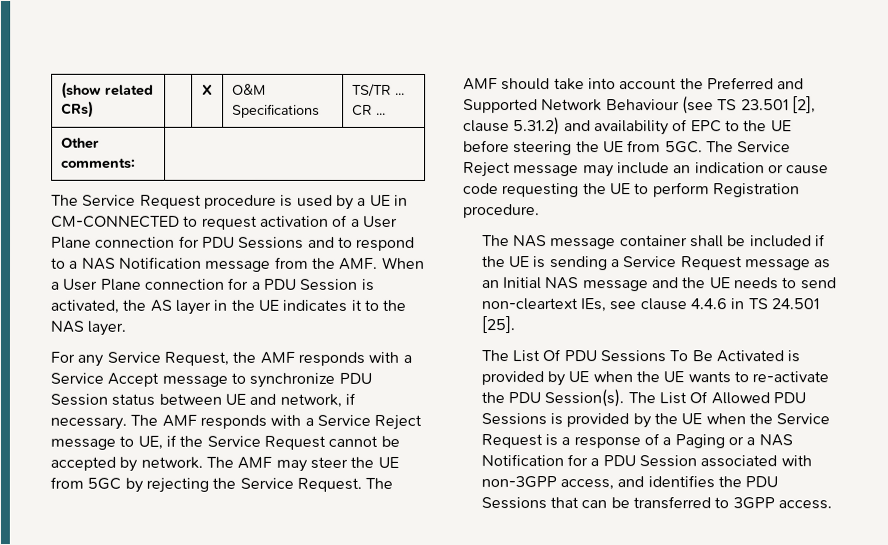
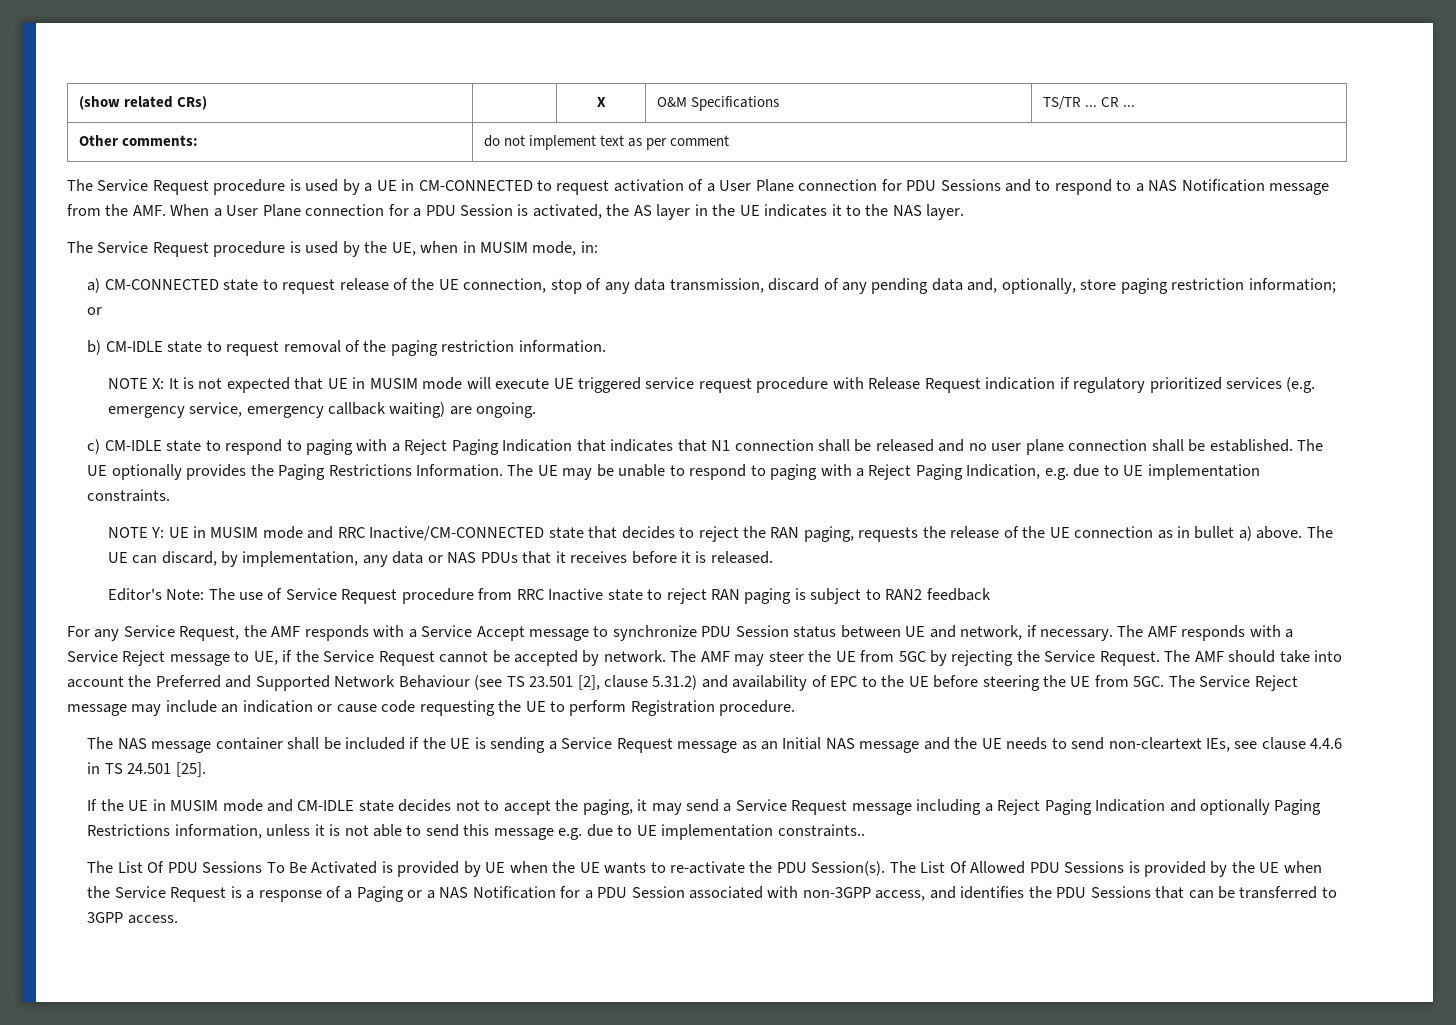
(136, 163) none -> [484,135,730,150] do not implement text as per comment
(127, 328) none -> [67,241,598,257] [87,278,1336,294] [87,307,103,315] [87,340,606,356] [107,377,1316,393] [107,402,537,418] [87,439,1324,455] [87,464,1260,480] [87,489,171,502] [107,526,1333,542] [107,551,773,567] [107,588,991,604] // The Service Request procedure is used by the UE, when in MUSIM mode, in: // a) CM-CONNECTED state to request release of the UE connection, stop of any data transmission, discard of any pending data and, optionally, store paging restriction information; or // b) CM-IDLE state to request removal of the paging restriction information. // NOTE X: It is not expected that UE in MUSIM mode will execute UE triggered service request procedure with Release Request indication if regulatory prioritized services (e.g. emergency service, emergency callback waiting) are ongoing. // c) CM-IDLE state to respond to paging with a Reject Paging Indication that indicates that N1 connection shall be released and no user plane connection shall be established. The UE optionally provides the Paging Restrictions Information. The UE may be unable to respond to paging with a Reject Paging Indication, e.g. due to UE implementation constraints. // NOTE Y: UE in MUSIM mode and RRC Inactive/CM-CONNECTED state that decides to reject the RAN paging, requests the release of the UE connection as in bullet a) above. The UE can discard, by implementation, any data or NAS PDUs that it receives before it is released. // Editor's Note: The use of Service Request procedure from RRC Inactive state to reject RAN paging is subject to RAN2 feedback
(515, 325) none -> [87,799,1322,815] [87,824,865,840] // If the UE in MUSIM mode and CM-IDLE state decides not to accept the paging, it may send a Service Request message including a Reject Paging Indication and optionally Paging Restrictions information, unless it is not able to send this message e.g. due to UE implementation constraints..

